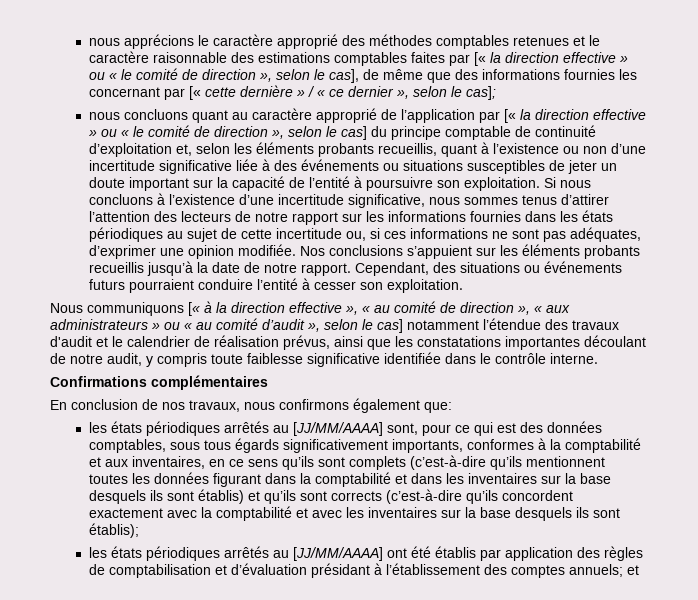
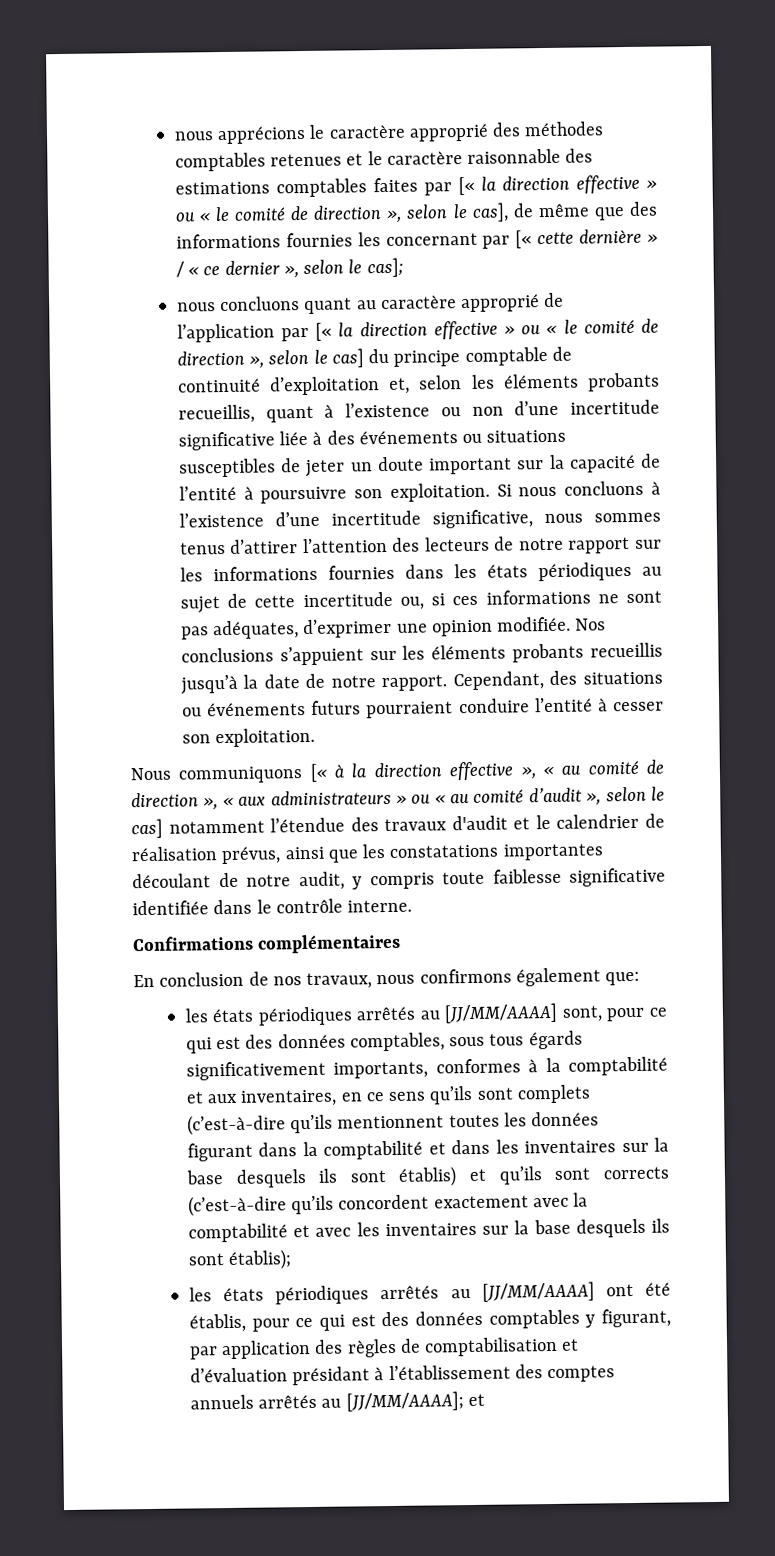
[435,546,477,558] établis -> [188,1308,671,1333] établis, pour ce qui est des données comptables y figurant,
[569,564,624,577] annuels; -> [189,1391,464,1412] annuels arrêtés au [JJ/MM/AAAA];

